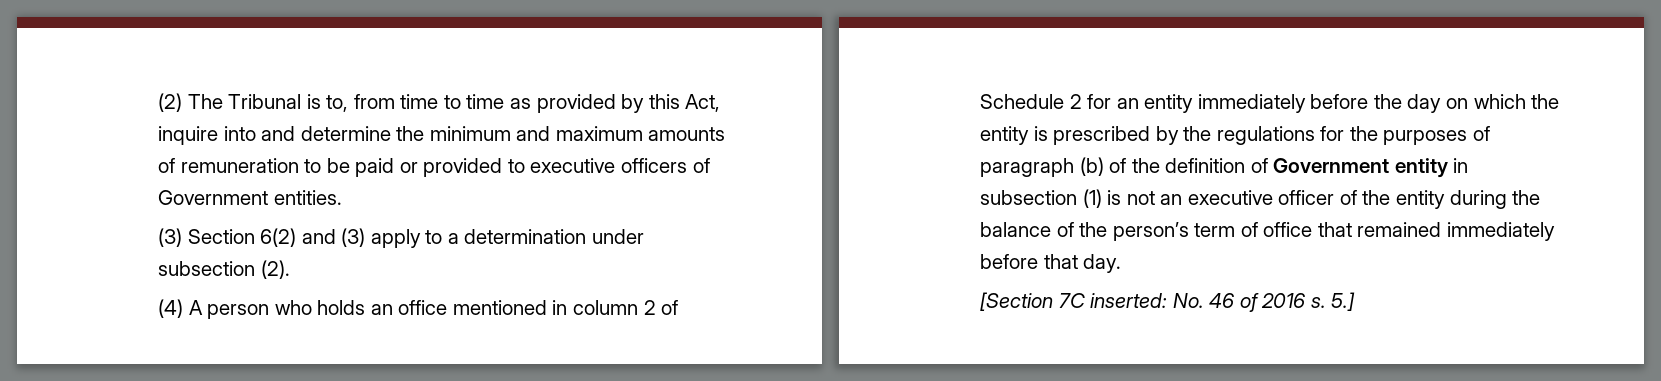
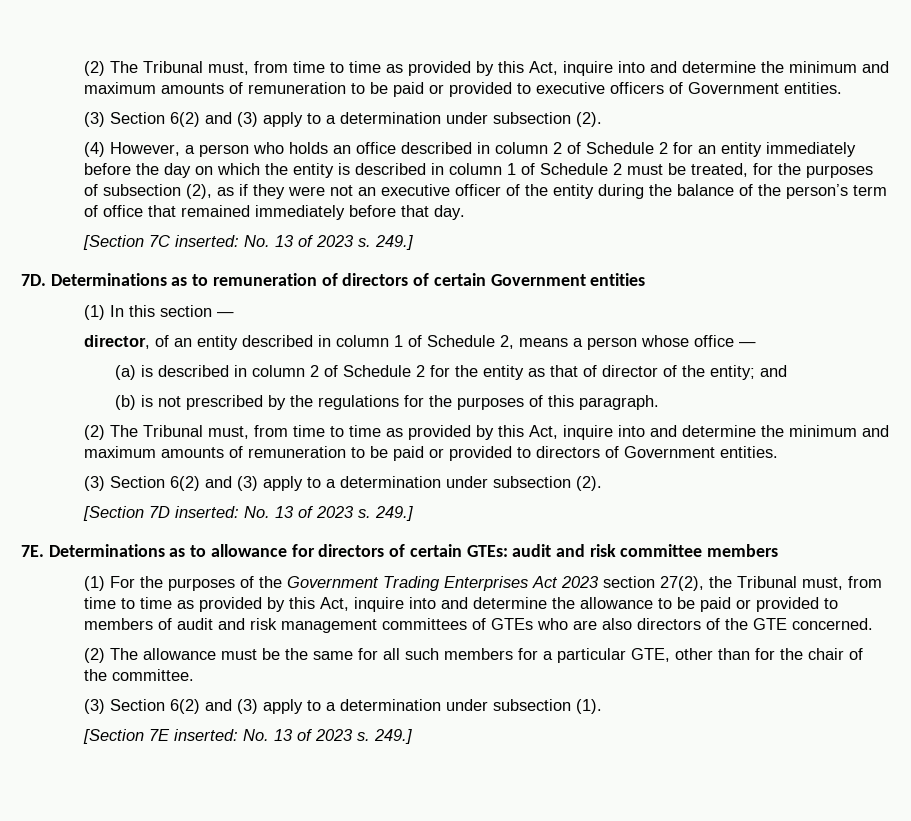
[158,93,349,112] (2) The Tribunal is to, -> [83,61,249,76] (2) The Tribunal must,
[188,300,203,315] A -> [109,142,195,156] However, a
[452,300,547,315] mentioned -> [400,142,472,154] described
[1053,126,1490,145] [980,157,1469,178] [980,189,1122,208] prescribed by the regulations for the purposes of paragraph (b) of the definition of Government entity in subsection (1) is -> [354,163,873,178] [83,184,325,199] described in column 1 of Schedule 2 must be treated, for the purposes of subsection (2), as if they were
[1209,292,1356,312] 46 of 2016 s. 5.] -> [274,235,413,250] [21,273,646,286] [83,305,234,320] [83,335,756,350] [115,365,788,380] [115,395,660,410] [83,425,889,440] [83,446,778,461] [83,476,602,491] [82,506,413,521] [21,544,779,557] [83,576,882,591] [83,597,838,612] [83,618,873,633] [83,648,863,663] [83,669,194,681] [83,699,602,714] [82,729,412,744] 13 of 2023 s. 249.] // 7D. Determinations as to remuneration of directors of certain Government entities // (1) In this section — // director, of an entity described in column 1 of Schedule 2, means a person whose office — // (a) is described in column 2 of Schedule 2 for the entity as that of director of the entity; and // (b) is not prescribed by the regulations for the purposes of this paragraph. // (2) The Tribunal must, from time to time as provided by this Act, inquire into and determine the minimum and maximum amounts of remuneration to be paid or provided to directors of Government entities. // (3) Section 6(2) and (3) apply to a determination under subsection (2). // [Section 7D inserted: No. 13 of 2023 s. 249.] // 7E. Determinations as to allowance for directors of certain GTEs: audit and risk committee members // (1) For the purposes of the Government Trading Enterprises Act 2023 section 27(2), the Tribunal must, from time to time as provided by this Act, inquire into and determine the allowance to be paid or provided to members of audit and risk management committees of GTEs who are also directors of the GTE concerned. // (2) The allowance must be the same for all such members for a particular GTE, other than for the chair of the committee. // (3) Section 6(2) and (3) apply to a determination under subsection (1). // [Section 7E inserted: No. 13 of 2023 s. 249.]

